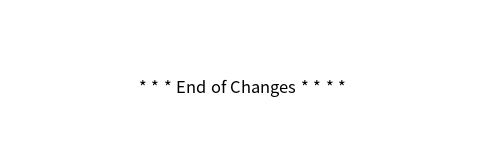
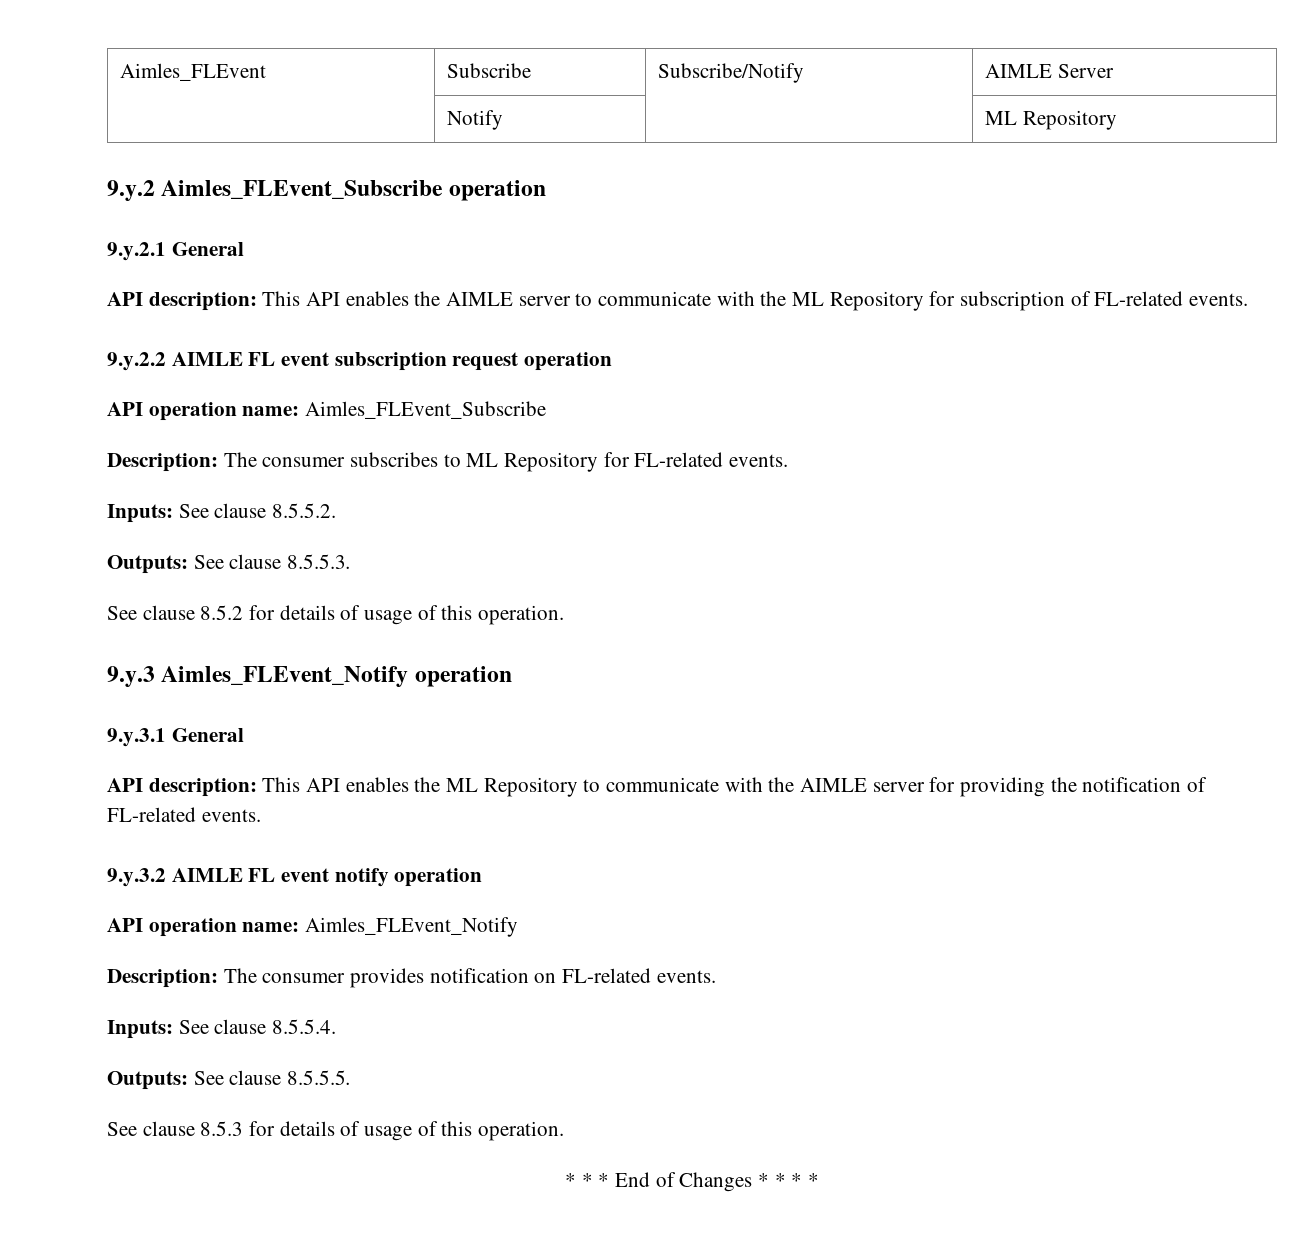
(138, 86) none -> [120,63,267,81] [447,63,532,78] [658,63,805,83] [985,64,1115,78] [447,110,504,130] [985,110,1118,130] [107,180,546,201] [107,242,244,261] [107,291,1249,311] [107,352,613,371] [107,401,547,421] [107,452,789,472] [107,503,337,523] [107,554,352,574] [107,605,565,625] [107,666,512,687] [107,728,244,747] [107,777,1208,797] [107,807,261,822] [107,868,483,887] [107,917,519,937] [107,968,716,988] [107,1019,337,1039] [107,1070,352,1090] [107,1121,565,1141] Aimles_FLEvent | Subscribe | Subscribe/Notify | AIMLE Server // | Notify | | ML Repository // 9.y.2 Aimles_FLEvent_Subscribe operation // 9.y.2.1 General // API description: This API enables the AIMLE server to communicate with the ML Repository for subscription of FL-related events. // 9.y.2.2 AIMLE FL event subscription request operation // API operation name: Aimles_FLEvent_Subscribe // Description: The consumer subscribes to ML Repository for FL-related events. // Inputs: See clause 8.5.5.2. // Outputs: See clause 8.5.5.3. // See clause 8.5.2 for details of usage of this operation. // 9.y.3 Aimles_FLEvent_Notify operation // 9.y.3.1 General // API description: This API enables the ML Repository to communicate with the AIMLE server for providing the notification of FL-related events. // 9.y.3.2 AIMLE FL event notify operation // API operation name: Aimles_FLEvent_Notify // Description: The consumer provides notification on FL-related events. // Inputs: See clause 8.5.5.4. // Outputs: See clause 8.5.5.5. // See clause 8.5.3 for details of usage of this operation. //

